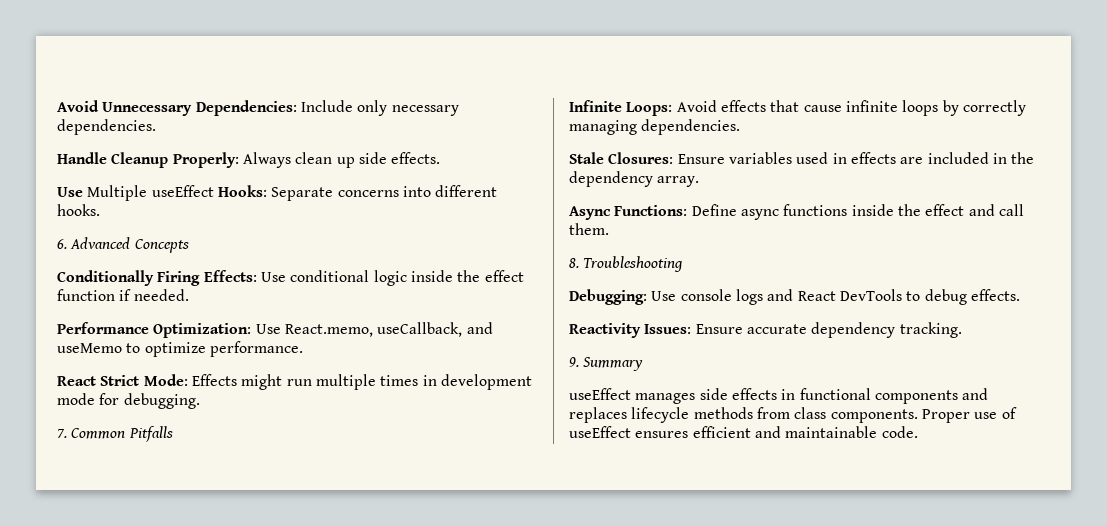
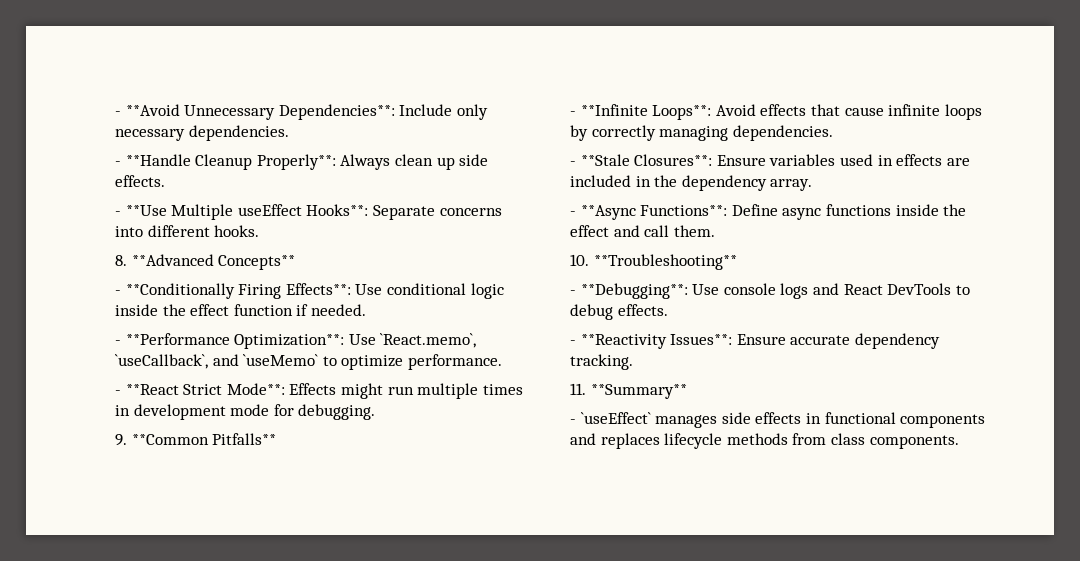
[57,100,297,116] Avoid Unnecessary Dependencies: -> [115,104,395,120] - **Avoid Unnecessary Dependencies**:
[57,152,239,168] Handle Cleanup Properly: -> [115,154,336,170] - **Handle Cleanup Properly**:
[57,187,83,197] Use -> [115,205,167,216] - **Use
[217,185,267,197] Hooks: -> [306,204,369,216] Hooks**:
[57,237,189,253] [57,270,257,286] 6. Advanced Concepts // Conditionally Firing Effects: -> [115,254,296,270] [115,283,351,299] 8. **Advanced Concepts** // - **Conditionally Firing Effects**:
[57,322,493,338] [57,343,122,353] Performance Optimization: Use React.memo, useCallback, and useMemo -> [115,333,477,349] [115,354,319,369] - **Performance Optimization**: Use `React.memo`, `useCallback`, and `useMemo`
[57,374,188,386] React Strict Mode: -> [115,383,285,395] - **React Strict Mode**:
[57,426,173,442] [569,100,673,116] 7. Common Pitfalls // Infinite Loops: -> [115,433,277,446] [570,104,712,120] 9. **Common Pitfalls** // - **Infinite Loops**:
[569,152,674,164] Stale Closures: -> [570,154,713,166] - **Stale Closures**:
[569,205,688,220] Async Functions: -> [570,205,728,220] - **Async Functions**:
[569,256,684,272] [569,289,647,305] 8. Troubleshooting // Debugging: -> [570,254,737,270] [570,283,688,299] 10. **Troubleshooting** // - **Debugging**:
[569,323,692,338] Reactivity Issues: -> [570,334,733,349] - **Reactivity Issues**:
[569,357,644,371] [569,388,631,400] 9. Summary // useEffect -> [570,383,687,399] [570,412,651,424] 11. **Summary** // - `useEffect`
[921,407,1017,423] [569,426,918,438] Proper use of useEffect ensures efficient and maintainable code. -> (959, 442) none

